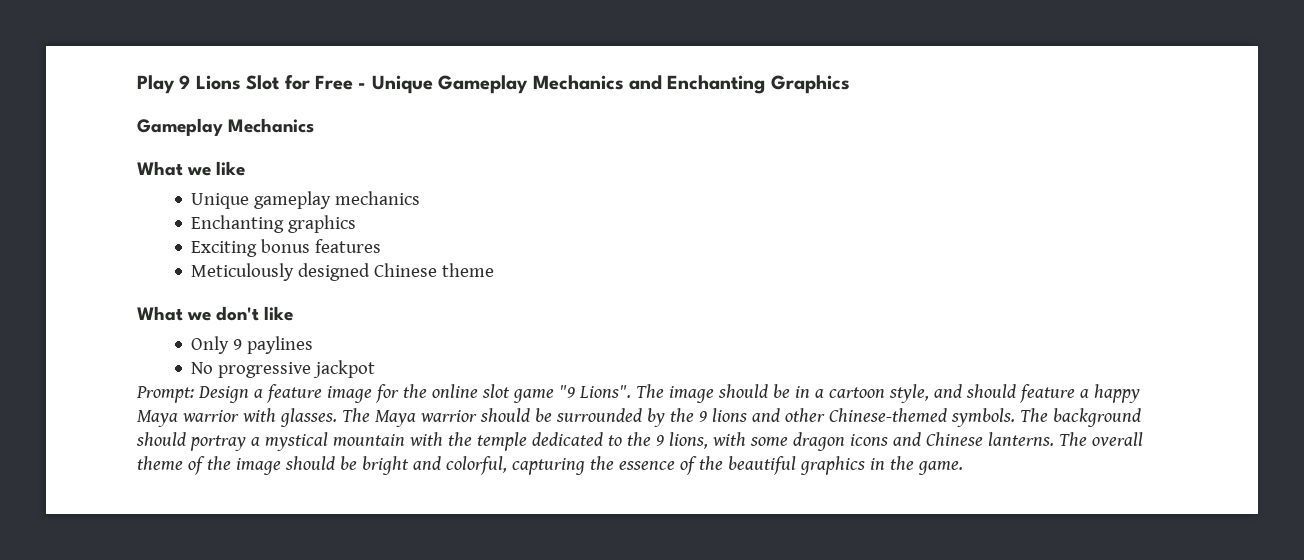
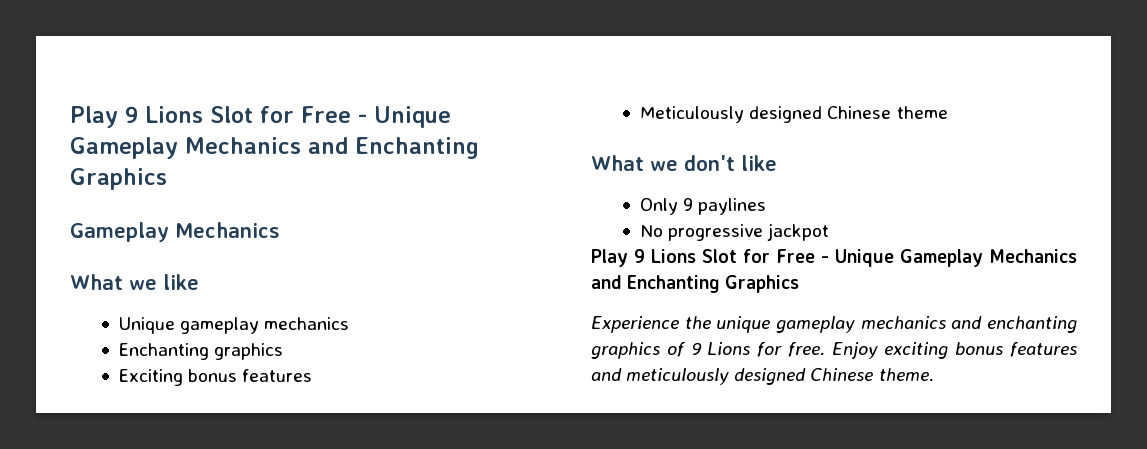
[136,384,1140,403] [137,408,1141,427] [136,432,1143,451] [137,456,963,475] Prompt: Design a feature image for the online slot game "9 Lions". The image should be in a cartoon style, and should feature a happy Maya warrior with glasses. The Maya warrior should be surrounded by the 9 lions and other Chinese-themed symbols. The background should portray a mystical mountain with the temple dedicated to the 9 lions, with some dragon icons and Chinese lanterns. The overall theme of the image should be bright and colorful, capturing the essence of the beautiful graphics in the game. -> [591,249,1077,267] [591,275,800,293] [591,316,1077,333] [591,342,1077,359] [591,368,934,385] Play 9 Lions Slot for Free - Unique Gameplay Mechanics and Enchanting Graphics // Experience the unique gameplay mechanics and enchanting graphics of 9 Lions for free. Enjoy exciting bonus features and meticulously designed Chinese theme.

